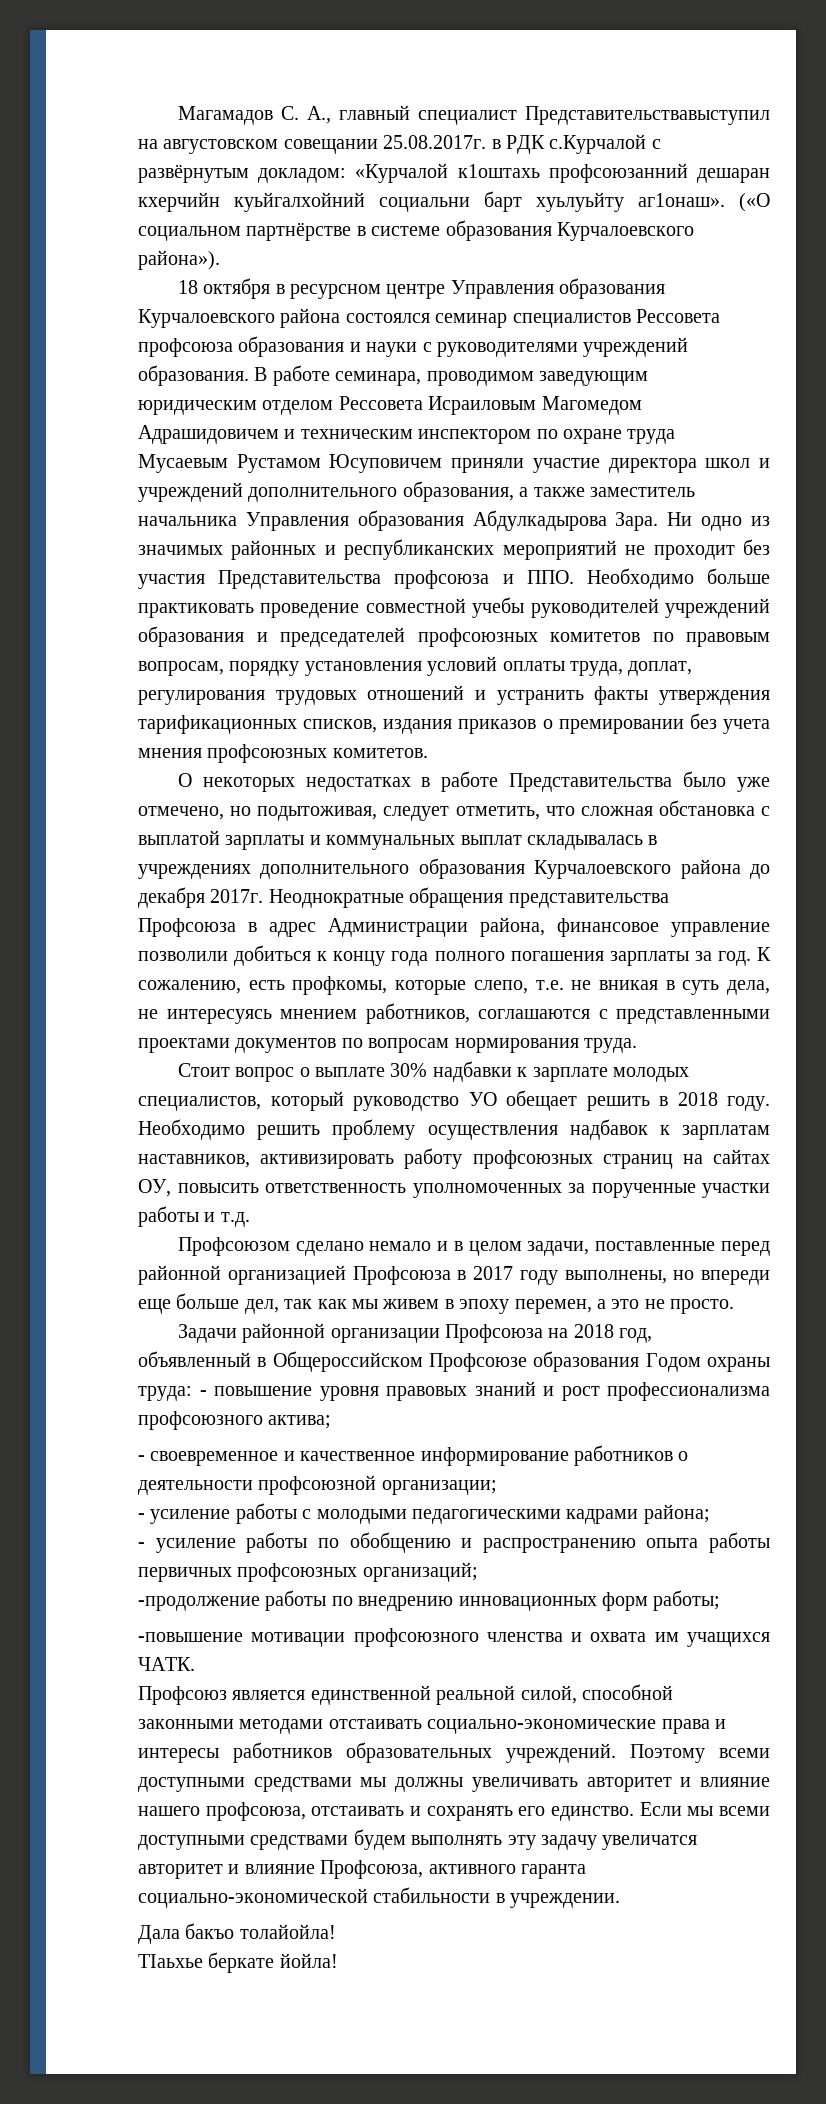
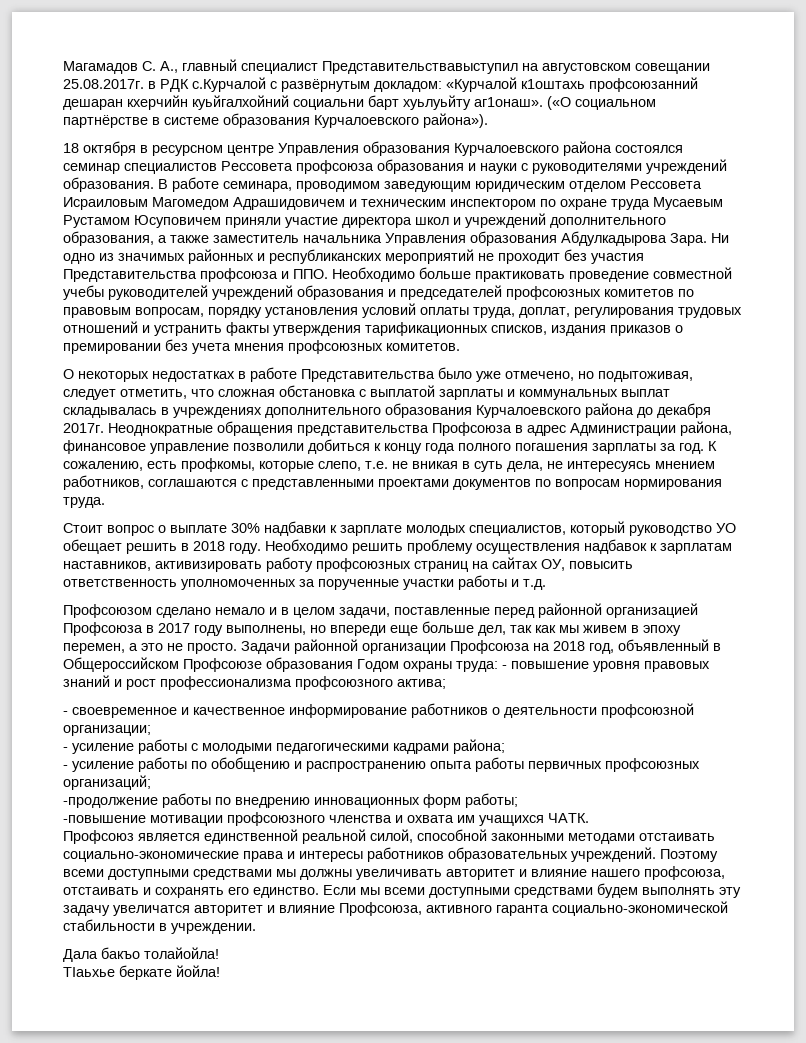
(735, 1306) // -> (237, 648) none

